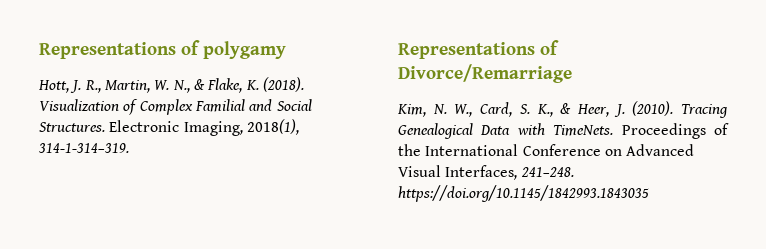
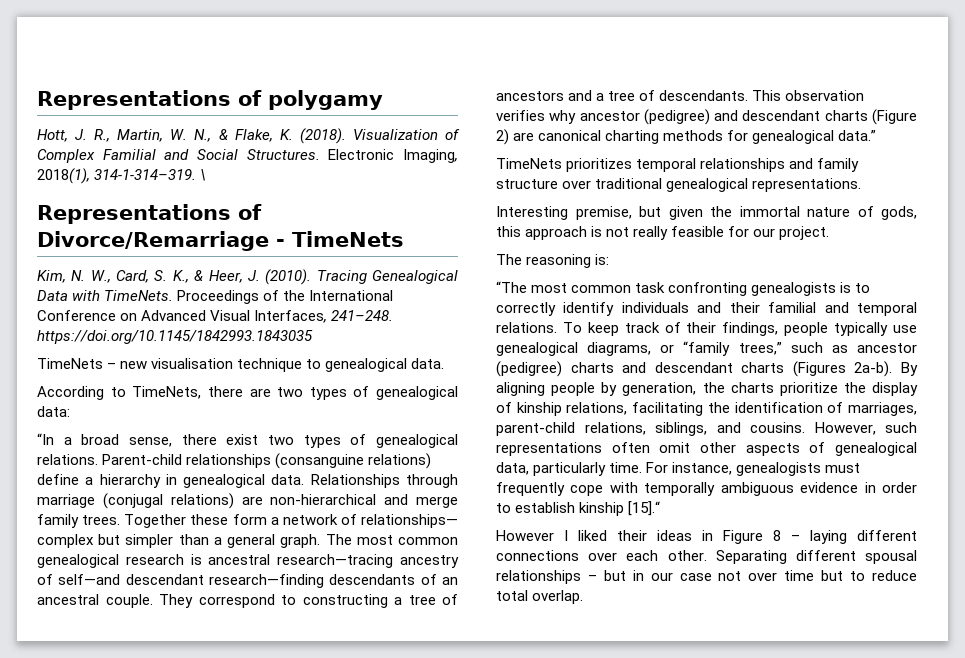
(129, 148) none -> [200,169,207,181] \
(572, 73) none -> [276,231,404,247] - TimeNets
(649, 193) none -> [37,358,445,372] [37,386,458,400] [37,406,70,417] [37,433,459,448] [37,453,432,469] [37,474,458,488] [37,493,458,509] [37,514,458,528] [37,534,459,548] [37,554,460,568] [37,574,458,588] [37,594,458,608] [496,90,865,101] [496,109,917,125] [496,129,877,145] [496,158,860,172] [496,178,862,192] [496,206,917,220] [496,226,830,240] [496,254,610,268] [496,281,871,296] [496,302,918,316] [496,322,917,336] [496,341,917,356] [496,361,918,377] [496,382,918,396] [496,402,917,416] [496,422,917,436] [496,442,917,456] [496,462,861,476] [496,482,918,496] [496,501,661,516] [496,530,917,544] [496,550,918,564] [496,570,918,584] [496,590,584,604] // TimeNets – new visualisation technique to genealogical data. // According to TimeNets, there are two types of genealogical data: // “In a broad sense, there exist two types of genealogical relations. Parent-child relationships (consanguine relations) define a hierarchy in genealogical data. Relationships through marriage (conjugal relations) are non-hierarchical and merge family trees. Together these form a network of relationships— complex but simpler than a general graph. The most common genealogical research is ancestral research—tracing ancestry of self—and descendant research—finding descendants of an ancestral couple. They correspond to constructing a tree of ancestors and a tree of descendants. This observation verifies why ancestor (pedigree) and descendant charts (Figure 2) are canonical charting methods for genealogical data.” // TimeNets prioritizes temporal relationships and family structure over traditional genealogical representations. // Interesting premise, but given the immortal nature of gods, this approach is not really feasible for our project. // The reasoning is: // “The most common task confronting genealogists is to correctly identify individuals and their familial and temporal relations. To keep track of their findings, people typically use genealogical diagrams, or “family trees,” such as ancestor (pedigree) charts and descendant charts (Figures 2a-b). By aligning people by generation, the charts prioritize the display of kinship relations, facilitating the identification of marriages, parent-child relations, siblings, and cousins. However, such representations often omit other aspects of genealogical data, particularly time. For instance, genealogists must frequently cope with temporally ambiguous evidence in order to establish kinship [15].“ // However I liked their ideas in Figure 8 – laying different connections over each other. Separating different spousal relationships – but in our case not over time but to reduce total overlap.

